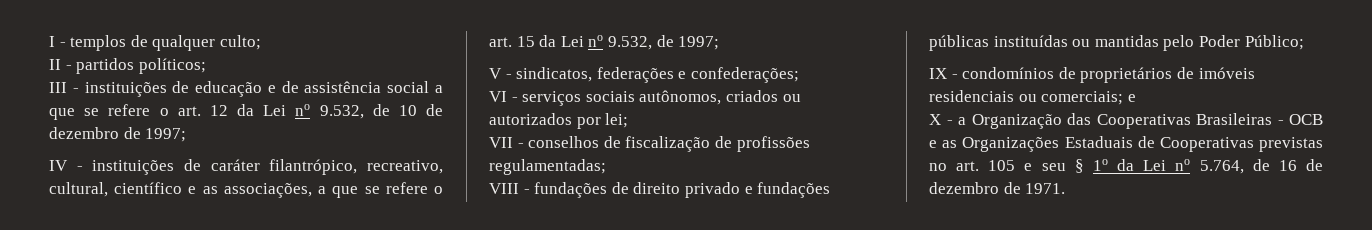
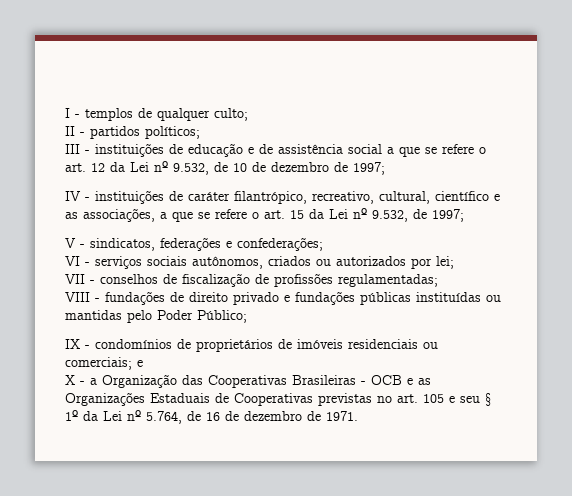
[295,104,311,116] no -> [154,161,168,172] nº
[588,35,604,47] no -> [353,208,367,219] nº
[1092,159,1191,171] 1o da Lei no -> [65,410,141,421] 1º da Lei nº

